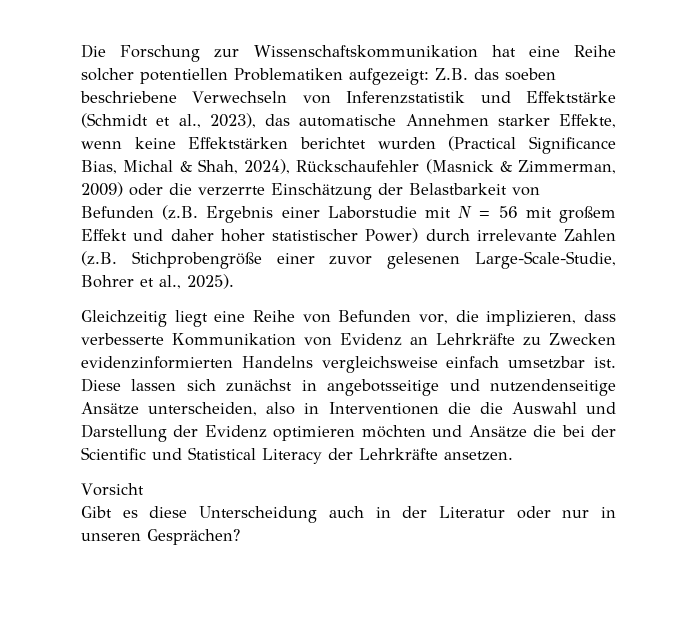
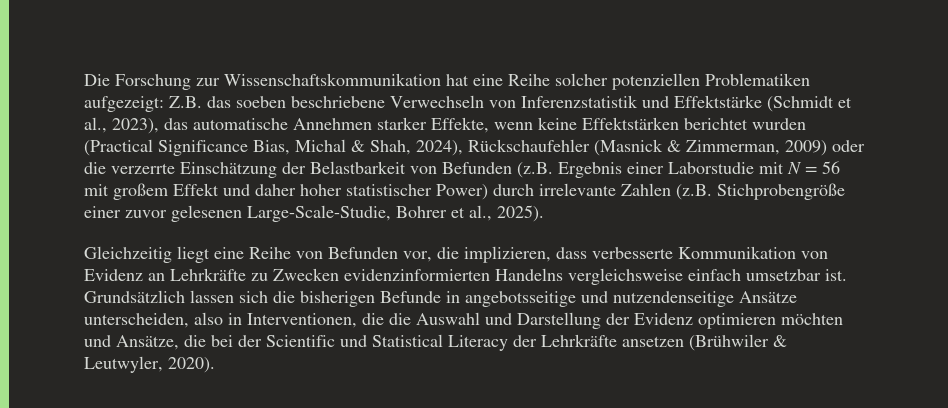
[140,68,228,84] potentiellen -> [612,73,700,90] potenziellen
[81,378,121,392] Diese -> [84,290,185,303] Grundsätzlich
[226,379,293,392] zunächst -> [273,291,441,307] die bisherigen Befunde
[328,402,439,415] Interventionen -> [247,313,357,328] Interventionen,
[468,425,527,438] Ansätze -> [116,335,179,350] Ansätze,
[444,451,513,461] [81,483,144,496] [81,506,616,523] [81,529,240,545] ansetzen. // Vorsicht // Gibt es diese Unterscheidung auch in der Literatur oder nur in unseren Gesprächen? -> [622,334,787,351] [84,356,215,373] ansetzen (Brühwiler & Leutwyler, 2020).

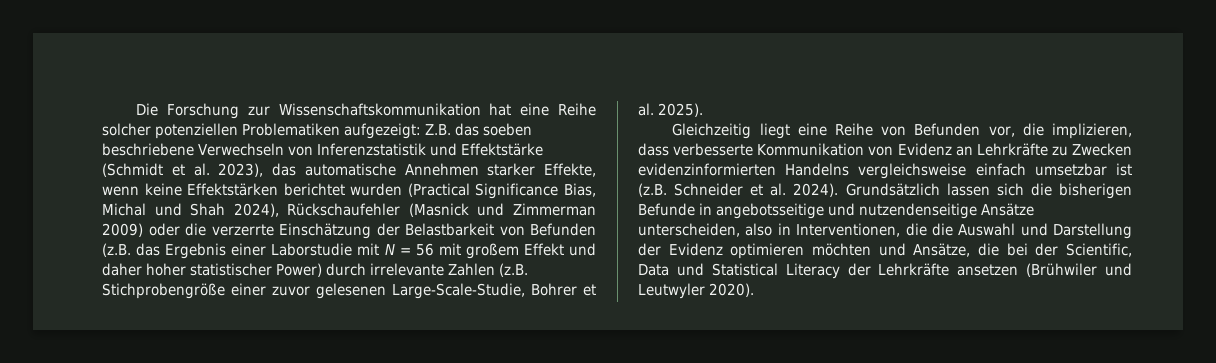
[84,117,107,133] al., -> [193,163,210,176] al.
[351,140,411,155] & Shah, -> [154,203,226,216] und Shah
[667,140,780,155] & Zimmerman, -> [477,203,596,216] und Zimmerman
(553, 170) none -> [136,243,161,256] das
[469,205,492,221] al., -> [638,103,654,116] al.
[825,269,847,281] ist. -> [1116,163,1132,176] [638,183,839,197] ist (z.B. Schneider et al. 2024).
[266,335,335,347] Scientific -> [1066,243,1132,257] [638,264,669,276] Scientific, Data
[773,335,787,347] [84,356,163,373] & Leutwyler, -> [1105,263,1132,276] [638,283,705,299] und Leutwyler

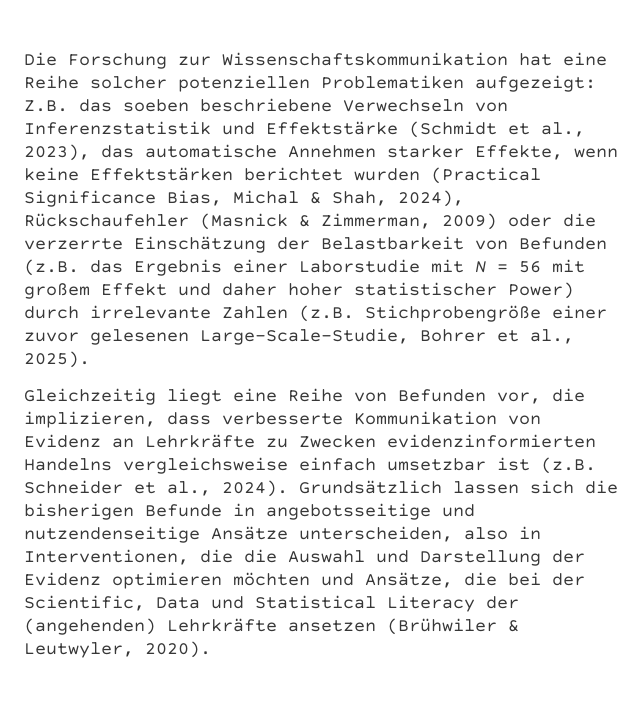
[193,163,210,176] al. -> [541,122,585,137] al.,
[154,203,226,216] und Shah -> [310,191,387,206] & Shah,
[477,203,596,216] und Zimmerman -> [299,213,431,229] & Zimmerman,
[638,103,654,116] al. -> [530,329,574,344] al.,
[770,183,787,196] al. -> [167,481,211,496] al.,
(871, 269) none -> [24,618,156,635] (angehenden)
[1105,263,1132,276] [638,283,705,299] und Leutwyler -> [508,620,519,632] [24,642,134,658] & Leutwyler,

